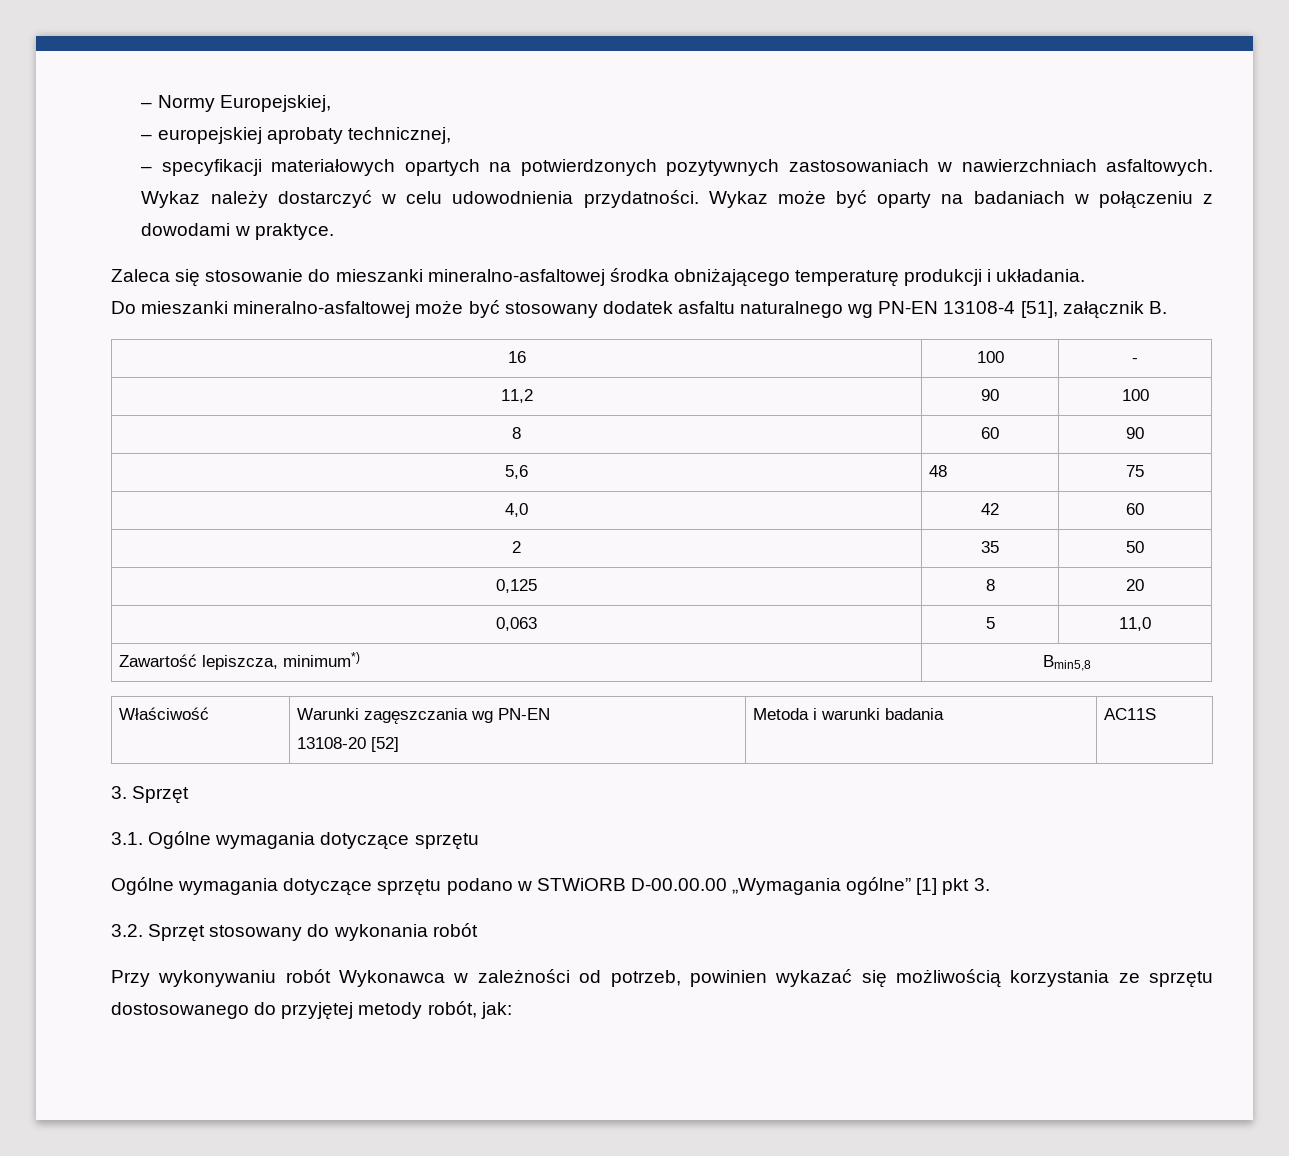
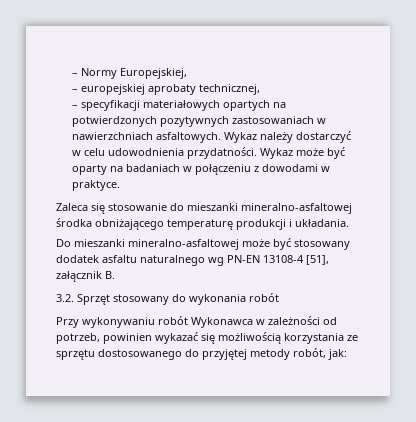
[507,351,526,363] [976,351,1004,363] [1132,358,1138,363] [500,389,533,403] [981,389,999,401] [1121,389,1149,401] [512,427,521,439] [981,427,999,439] [1126,427,1144,439] [505,465,528,479] [929,465,948,477] [1126,465,1144,477] [505,503,528,517] [981,503,999,515] [1126,503,1144,515] [512,541,521,553] [981,541,999,553] [1126,541,1144,553] [496,579,537,593] [985,579,995,591] [1126,579,1144,591] [496,617,537,631] [985,617,995,629] [1119,617,1151,631] [119,652,361,670] [1042,655,1091,671] [119,707,210,720] [297,708,551,724] [297,737,400,752] [753,708,945,720] [1104,708,1157,720] [111,786,190,804] [111,831,479,850] [111,877,990,896] // 16 | 100 | - // 11,2 | 90 | 100 // 8 | 60 | 90 // 5,6 | 48 | 75 // 4,0 | 42 | 60 // 2 | 35 | 50 // 0,125 | 8 | 20 // 0,063 | 5 | 11,0 // Zawartość lepiszcza, minimum*) | Bmin5,8 // Właściwość | Warunki zagęszczania wg PN-EN // 13108-20 [52] | Metoda i warunki badania | AC11S // 3. Sprzęt // 3.1. Ogólne wymagania dotyczące sprzętu // Ogólne wymagania dotyczące sprzętu podano w STWiORB D-00.00.00 „Wymagania ogólne” [1] pkt 3. -> (115, 275) none

